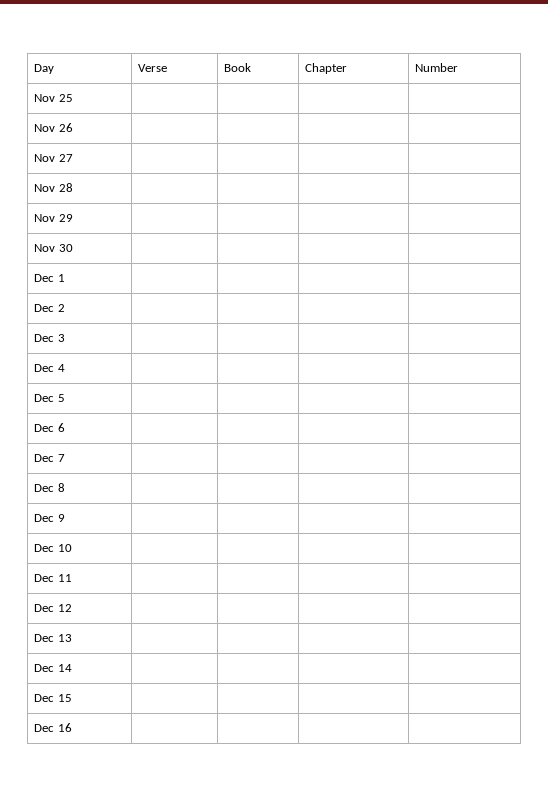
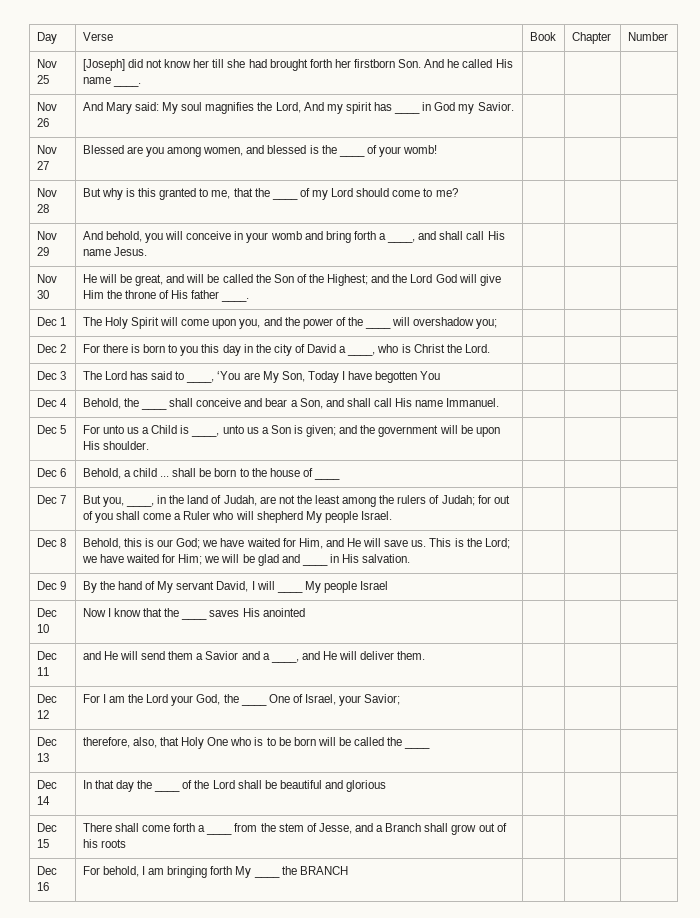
[34,123,73,132] [34,154,73,162] [34,183,73,192] [34,214,73,222] [34,244,73,252] [34,274,65,282] [34,304,65,312] [34,334,65,342] [34,364,65,372] [34,394,65,402] [34,423,65,432] [34,454,65,462] [34,483,65,492] [34,514,65,522] [34,544,72,552] [34,574,72,582] [34,604,72,612] [34,634,72,642] [34,664,72,672] [34,694,72,702] [34,723,72,732] | | | // Nov 26 | | | | // Nov 27 | | | | // Nov 28 | | | | // Nov 29 | | | | // Nov 30 | | | | // Dec 1 | | | | // Dec 2 | | | | // Dec 3 | | | | // Dec 4 | | | | // Dec 5 | | | | // Dec 6 | | | | // Dec 7 | | | | // Dec 8 | | | | // Dec 9 | | | | // Dec 10 | | | | // Dec 11 | | | | // Dec 12 | | | | // Dec 13 | | | | // Dec 14 | | | | // Dec 15 | | | | // Dec 16 | -> [82,59,513,71] [82,77,141,87] [36,102,57,111] [36,118,49,127] [82,102,392,114] [394,111,421,114] [422,102,514,114] [36,145,57,154] [36,161,49,170] [82,145,337,157] [338,154,365,157] [366,145,438,157] [36,188,57,197] [36,204,49,213] [82,188,270,200] [271,197,298,200] [299,188,458,200] [36,231,57,240] [36,247,49,256] [82,231,505,243] [82,247,147,256] [36,274,57,283] [36,290,49,299] [82,274,501,286] [82,290,250,302] [36,317,66,326] [82,317,363,329] [365,326,392,329] [392,317,498,329] [36,344,66,353] [82,344,490,356] [36,371,66,380] [82,371,441,383] [36,398,67,407] [82,398,139,409] [141,407,168,410] [169,398,500,409] [36,425,66,434] [82,425,500,437] [82,441,149,450] [36,468,66,477] [82,468,313,479] [313,477,340,480] [36,495,66,504] [82,495,510,507] [82,511,392,523] [36,538,66,547] [82,538,510,549] [81,554,300,566] [301,563,328,566] [329,554,411,563] [36,581,66,590] [82,581,275,593] [276,581,389,593] [36,608,57,617] [36,624,49,633] [82,608,180,617] [181,617,208,620] [209,608,305,617] [36,651,57,660] [36,667,49,676] [82,651,426,663] [36,694,57,703] [36,710,49,719] [82,694,239,706] [240,703,267,706] [268,694,401,706] [36,737,57,746] [36,753,49,762] [82,737,403,749] [404,746,431,749] [36,780,57,789] [36,796,50,805] [82,780,153,792] [154,789,181,792] [182,780,387,792] [36,823,57,832] [36,839,49,848] [82,823,206,832] [206,832,233,835] [234,823,507,835] [82,839,126,848] [36,866,57,875] [36,882,49,891] [82,866,280,878] [281,866,348,875] [Joseph] did not know her till she had brought forth her firstborn Son. And he called His name ____. | | | // Nov 26 | And Mary said: My soul magnifies the Lord, And my spirit has ____ in God my Savior. | | | // Nov 27 | Blessed are you among women, and blessed is the ____ of your womb! | | | // Nov 28 | But why is this granted to me, that the ____ of my Lord should come to me? | | | // Nov 29 | And behold, you will conceive in your womb and bring forth a ____, and shall call His name Jesus. | | | // Nov 30 | He will be great, and will be called the Son of the Highest; and the Lord God will give Him the throne of His father ____. | | | // Dec 1 | The Holy Spirit will come upon you, and the power of the ____ will overshadow you; | | | // Dec 2 | For there is born to you this day in the city of David a ____, who is Christ the Lord. | | | // Dec 3 | The Lord has said to ____, ‘You are My Son, Today I have begotten You | | | // Dec 4 | Behold, the ____ shall conceive and bear a Son, and shall call His name Immanuel. | | | // Dec 5 | For unto us a Child is ____, unto us a Son is given; and the government will be upon His shoulder. | | | // Dec 6 | Behold, a child ... shall be born to the house of ____ | | | // Dec 7 | But you, ____, in the land of Judah, are not the least among the rulers of Judah; for out of you shall come a Ruler who will shepherd My people Israel. | | | // Dec 8 | Behold, this is our God; we have waited for Him, and He will save us. This is the Lord; we have waited for Him; we will be glad and ____ in His salvation. | | | // Dec 9 | By the hand of My servant David, I will ____ My people Israel | | | // Dec 10 | Now I know that the ____ saves His anointed | | | // Dec 11 | and He will send them a Savior and a ____, and He will deliver them. | | | // Dec 12 | For I am the Lord your God, the ____ One of Israel, your Savior; | | | // Dec 13 | therefore, also, that Holy One who is to be born will be called the ____ | | | // Dec 14 | In that day the ____ of the Lord shall be beautiful and glorious | | | // Dec 15 | There shall come forth a ____ from the stem of Jesse, and a Branch shall grow out of his roots | | | // Dec 16 | For behold, I am bringing forth My ____ the BRANCH

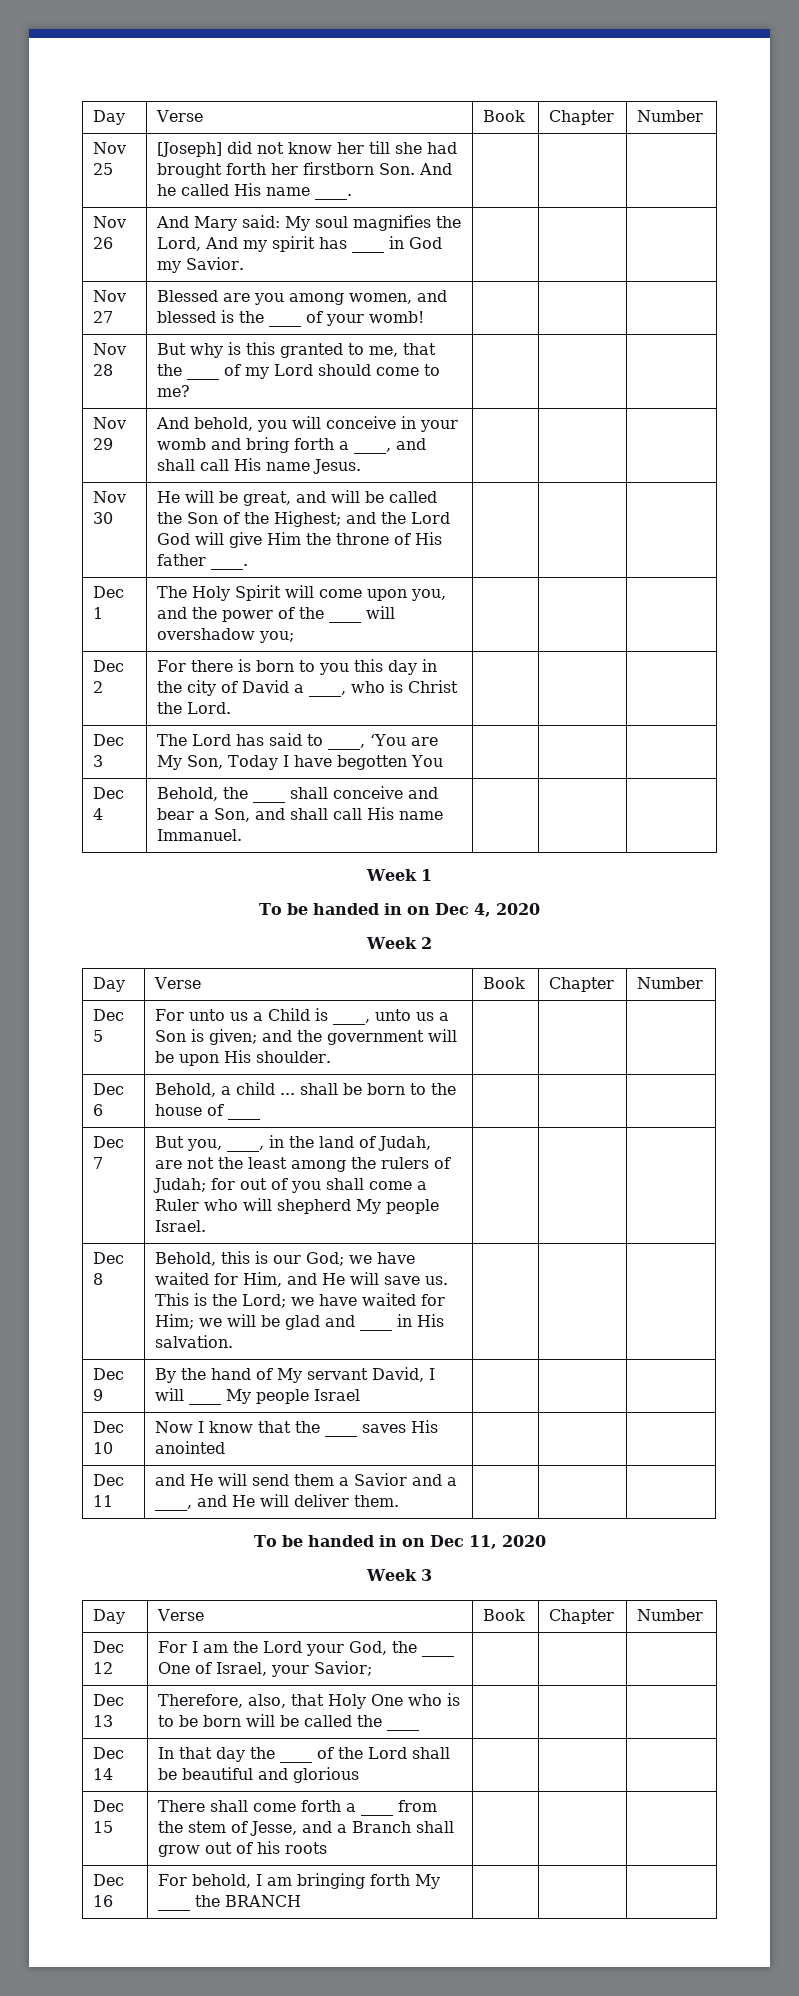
(500, 402) none -> [366,869,432,881] [259,903,540,917] [366,937,432,949] [93,977,126,992] [154,977,202,989] [483,977,526,989] [549,977,615,992] [637,977,704,989] // Week 1 // To be handed in on Dec 4, 2020 // Week 2 // Day | Verse | Book | Chapter | Number
(426, 655) none -> [253,1535,546,1549] [366,1569,432,1581] [93,1609,126,1624] [157,1609,205,1621] [483,1609,526,1621] [549,1609,615,1624] [637,1609,704,1621] // To be handed in on Dec 11, 2020 // Week 3 // Day | Verse | Book | Chapter | Number
[82,737,130,748] therefore, -> [158,1694,244,1708] Therefore,

